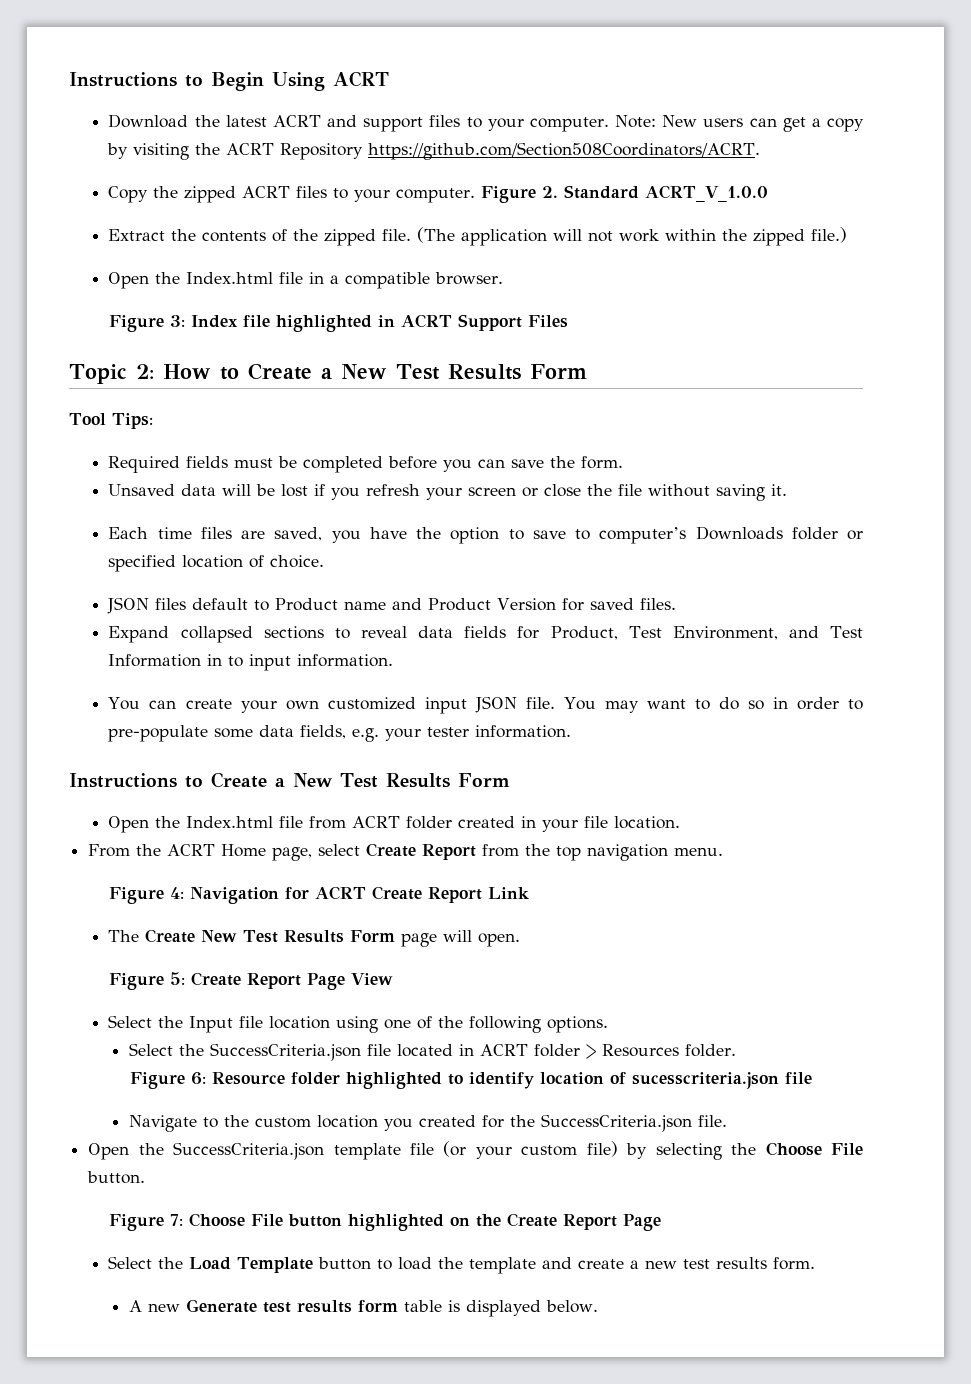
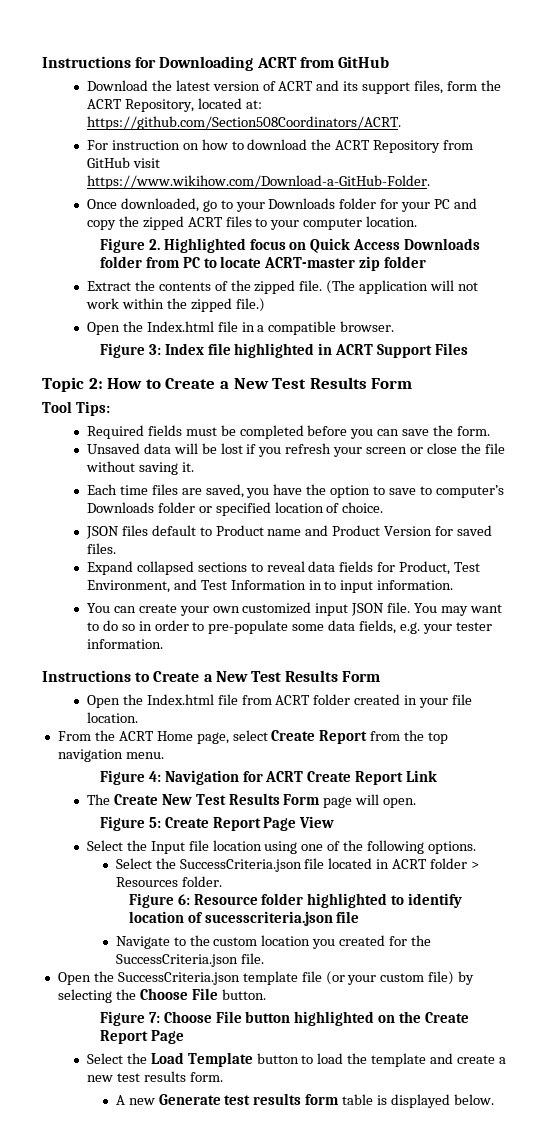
[69,71,389,91] Instructions to Begin Using ACRT -> [42,56,389,71] Instructions for Downloading ACRT from GitHub
[272,115,865,132] [107,142,761,160] [108,186,149,203] ACRT and support files to your computer. Note: New users can get a copy by visiting the ACRT Repository https://github.com/Section508Coordinators/ACRT. // Copy -> [212,80,501,94] [86,98,262,112] [86,116,401,130] [86,139,474,153] [86,157,160,168] [86,175,430,189] [86,198,477,212] [86,220,116,230] version of ACRT and its support files, form the ACRT Repository, located at: https://github.com/Section508Coordinators/ACRT. // For instruction on how to download the ACRT Repository from GitHub visit https://www.wikihow.com/Download-a-GitHub-Folder. // Once downloaded, go to your Downloads folder for your PC and copy
[396,185,769,203] computer. Figure 2. Standard ACRT_V_1.0.0 -> [303,216,418,230] [99,238,481,253] [99,256,427,271] computer location. // Figure 2. Highlighted focus on Quick Access Downloads folder from PC to locate ACRT-master zip folder

